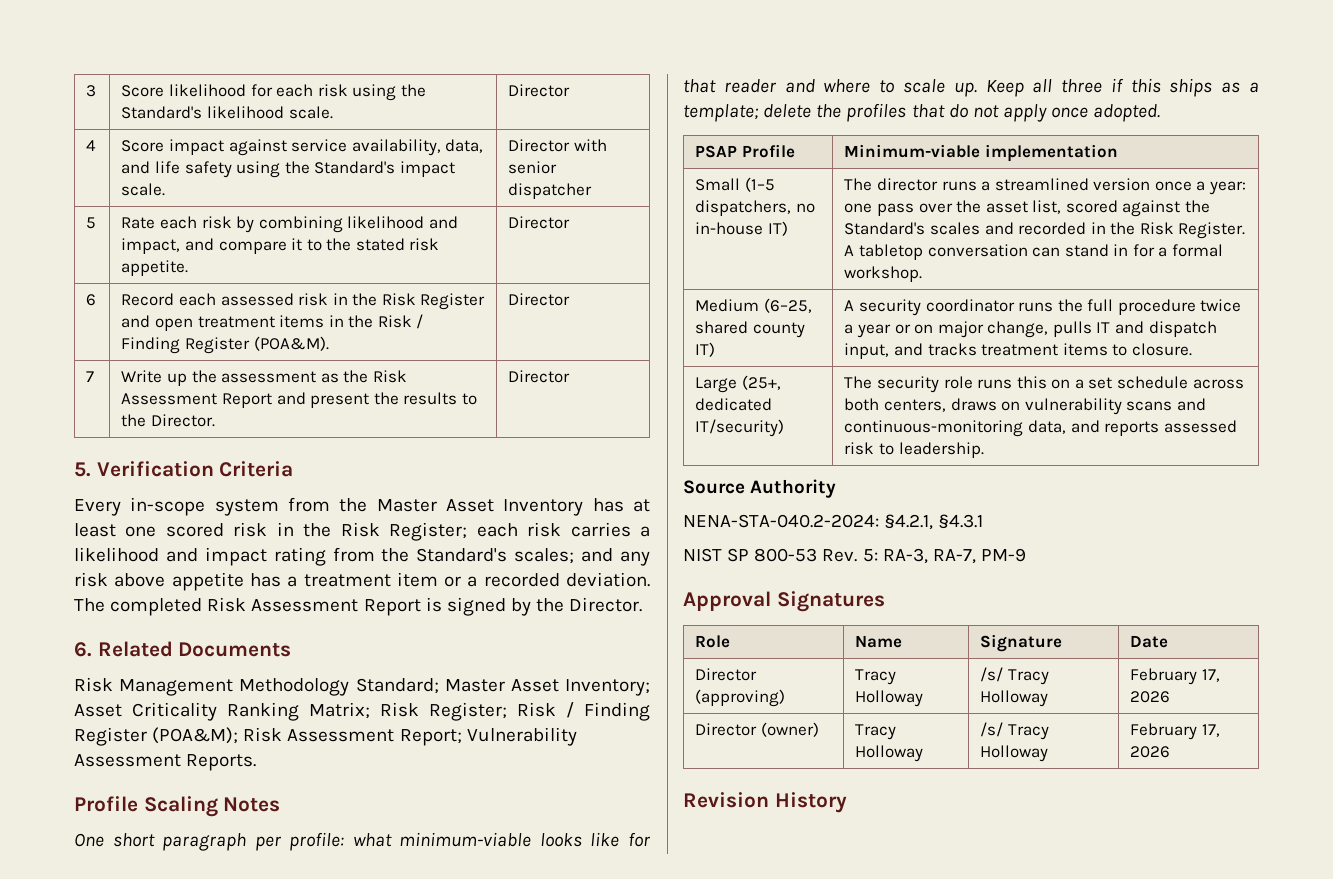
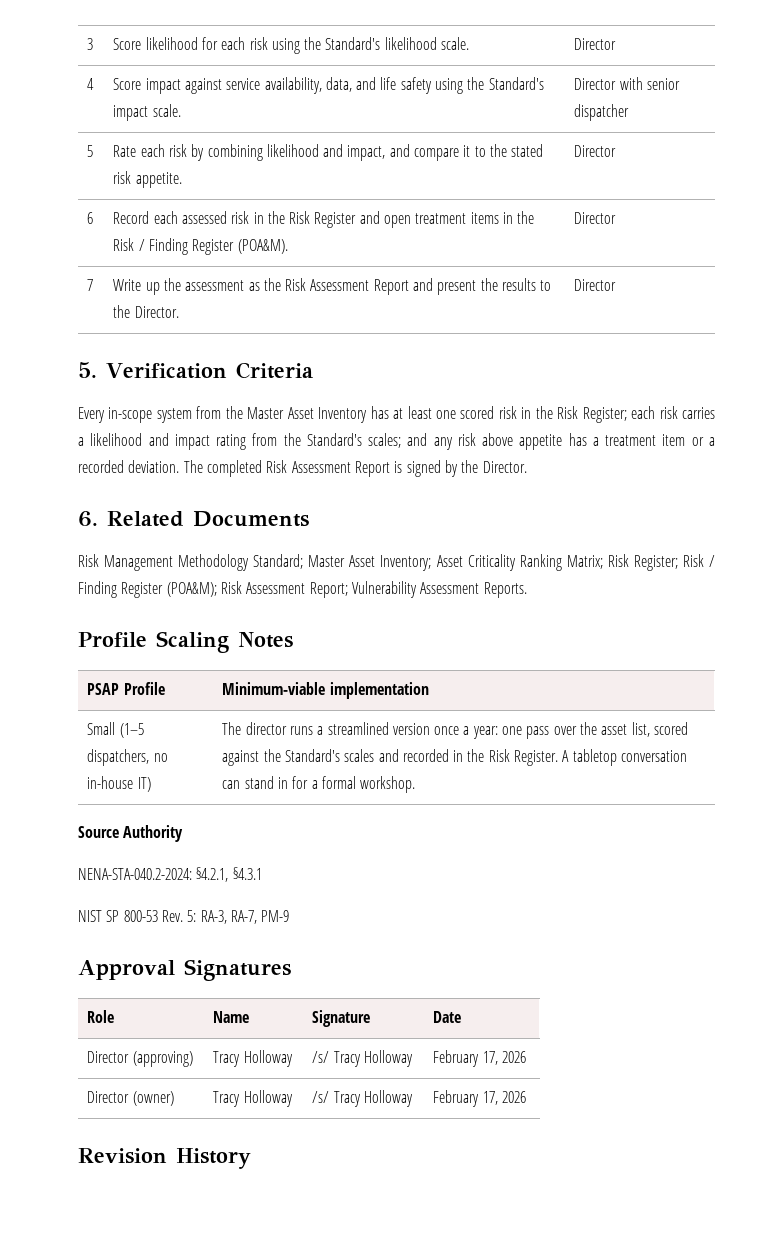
[74,832,651,851] [683,78,1259,97] [683,103,1161,122] // One short paragraph per profile: what minimum-viable looks like for that reader and where to scale up. Keep all three if this ships as a template; delete the profiles that do not apply once adopted. -> (293, 640) none
[695,298,812,313] [695,321,805,338] [695,342,716,357] [844,299,1242,316] [844,321,1217,338] [844,343,1192,359] [695,375,781,393] [695,398,773,411] [695,419,785,437] [844,376,1244,393] [844,398,1206,415] [844,420,1237,437] [844,442,984,458] // Medium (6–25, shared county IT) | A security coordinator runs the full procedure twice a year or on major change, pulls IT and dispatch input, and tracks treatment items to closure. // Large (25+, dedicated IT/security) | The security role runs this on a set schedule across both centers, draws on vulnerability scans and continuous-monitoring data, and reports assessed risk to leadership. -> (416, 784) none

